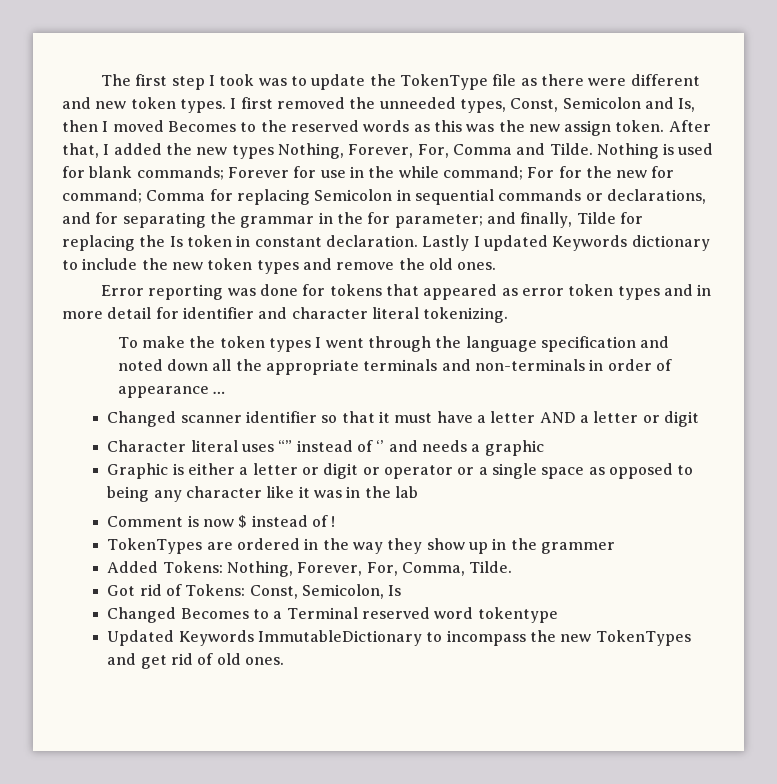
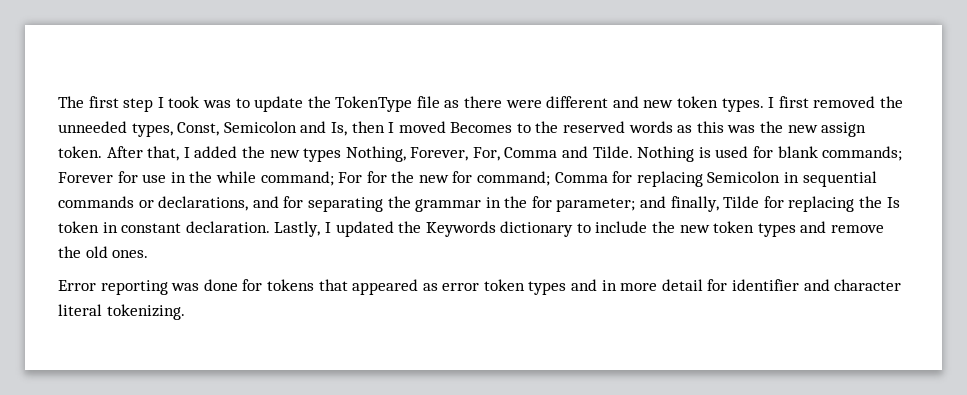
[422,235,470,251] Lastly -> [274,221,321,237] Lastly,
(548, 243) none -> [398,221,422,233] the
[117,336,670,352] [117,359,672,375] [117,386,226,398] [107,411,699,427] [107,440,544,456] [107,463,694,479] [107,486,419,502] [107,515,336,528] [107,538,615,554] [107,561,513,577] [107,584,402,599] [107,607,558,623] [107,630,691,646] [107,653,285,669] // To make the token types I went through the language specification and noted down all the appropriate terminals and non-terminals in order of appearance … // Changed scanner identifier so that it must have a letter AND a letter or digit // Character literal uses “” instead of ‘’ and needs a graphic // Graphic is either a letter or digit or operator or a single space as opposed to being any character like it was in the lab // Comment is now $ instead of ! // TokenTypes are ordered in the way they show up in the grammer // Added Tokens: Nothing, Forever, For, Comma, Tilde. // Got rid of Tokens: Const, Semicolon, Is // Changed Becomes to a Terminal reserved word tokentype // Updated Keywords ImmutableDictionary to incompass the new TokenTypes and get rid of old ones. -> (185, 312) none

